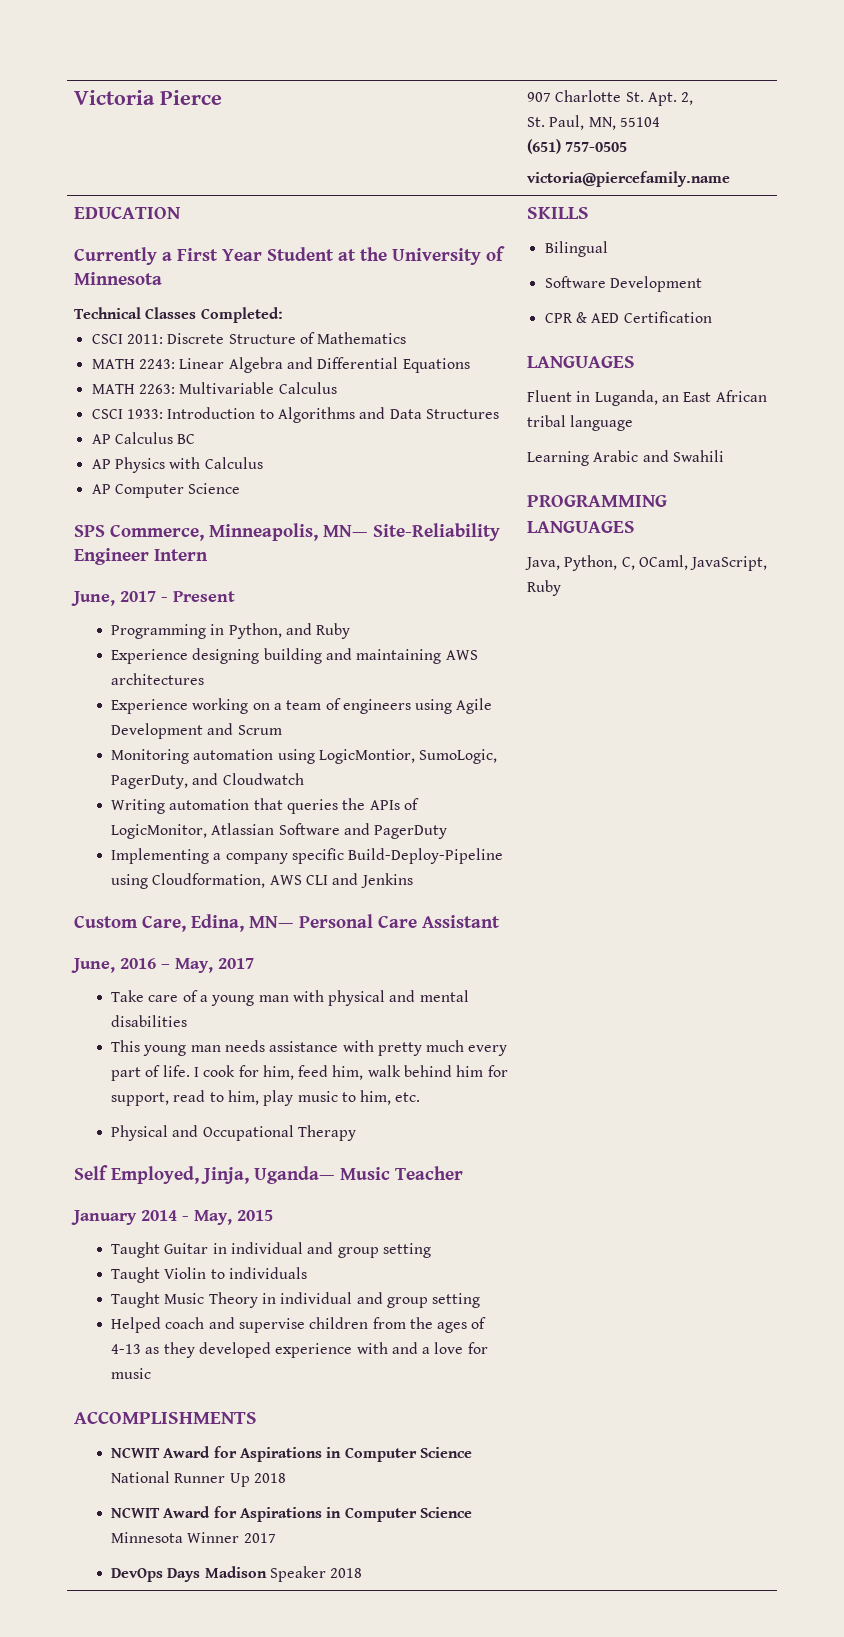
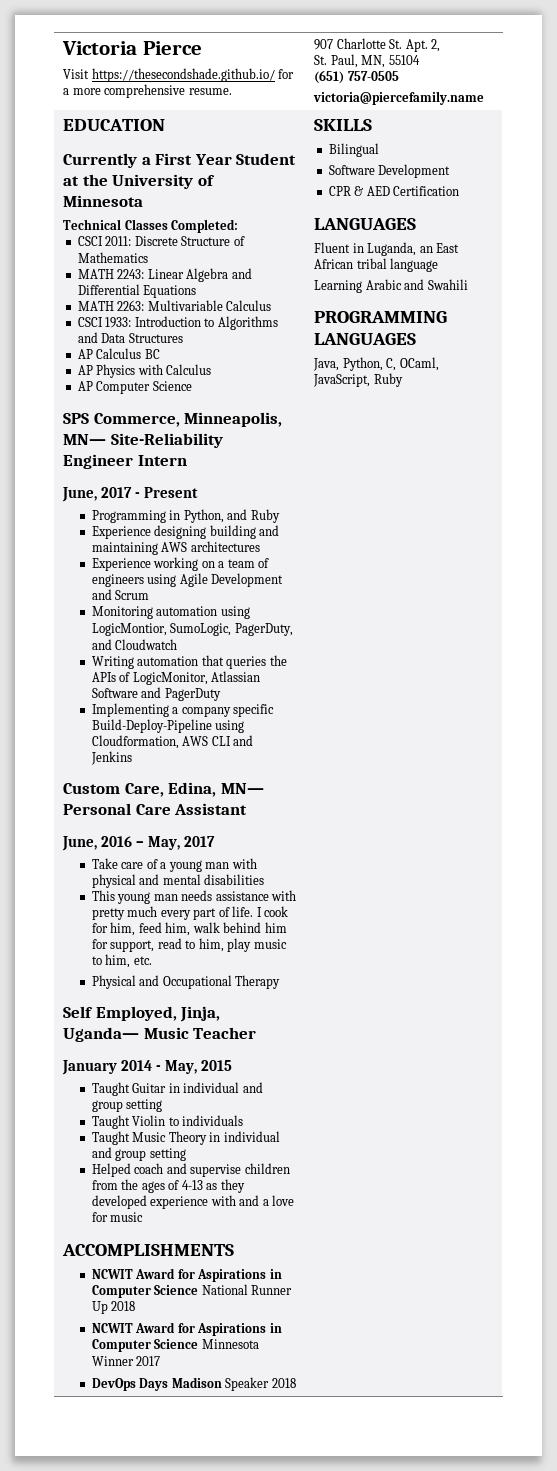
(223, 97) none -> [63,68,295,82] [63,84,232,98] // Visit https://thesecondshade.github.io/ for a more comprehensive resume.

